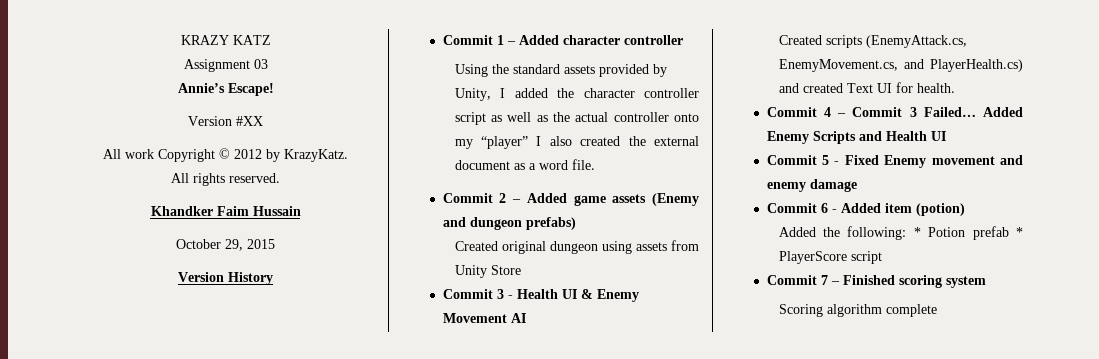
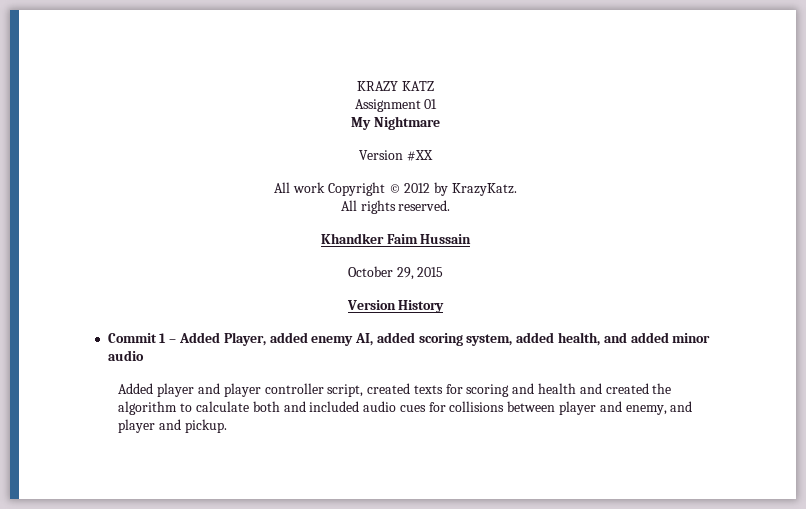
[253,59,268,69] [177,83,274,96] 03 // Annie’s Escape! -> [424,99,438,109] [351,116,440,130] 01 // My Nightmare
[562,35,683,45] [454,64,667,77] [454,88,699,101] [454,112,699,125] [454,136,699,149] [454,159,595,170] [442,193,699,206] [442,217,576,230] [454,240,699,254] [454,265,521,278] [442,289,639,302] [442,313,526,323] [778,35,967,48] [778,59,1023,72] [778,82,955,93] [766,107,1023,117] [766,131,946,144] [766,155,1023,168] [766,179,857,192] [766,203,965,216] [778,226,1023,240] [778,251,882,264] [766,275,986,288] [778,304,937,317] character controller // Using the standard assets provided by Unity, I added the character controller script as well as the actual controller onto my “player” I also created the external document as a word file. // Commit 2 – Added game assets (Enemy and dungeon prefabs) // Created original dungeon using assets from Unity Store // Commit 3 - Health UI & Enemy Movement AI // Created scripts (EnemyAttack.cs, EnemyMovement.cs, and PlayerHealth.cs) and created Text UI for health. // Commit 4 – Commit 3 Failed… Added Enemy Scripts and Health UI // Commit 5 - Fixed Enemy movement and enemy damage // Commit 6 - Added item (potion) // Added the following: * Potion prefab * PlayerScore script // Commit 7 – Finished scoring system // Scoring algorithm complete -> [223,332,711,346] [107,350,144,361] [118,383,672,397] [118,401,693,415] [118,419,227,433] Player, added enemy AI, added scoring system, added health, and added minor audio // Added player and player controller script, created texts for scoring and health and created the algorithm to calculate both and included audio cues for collisions between player and enemy, and player and pickup.

